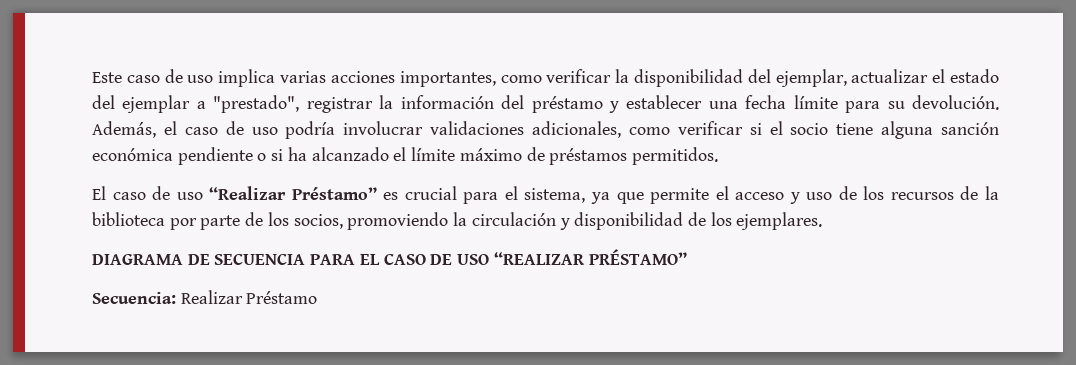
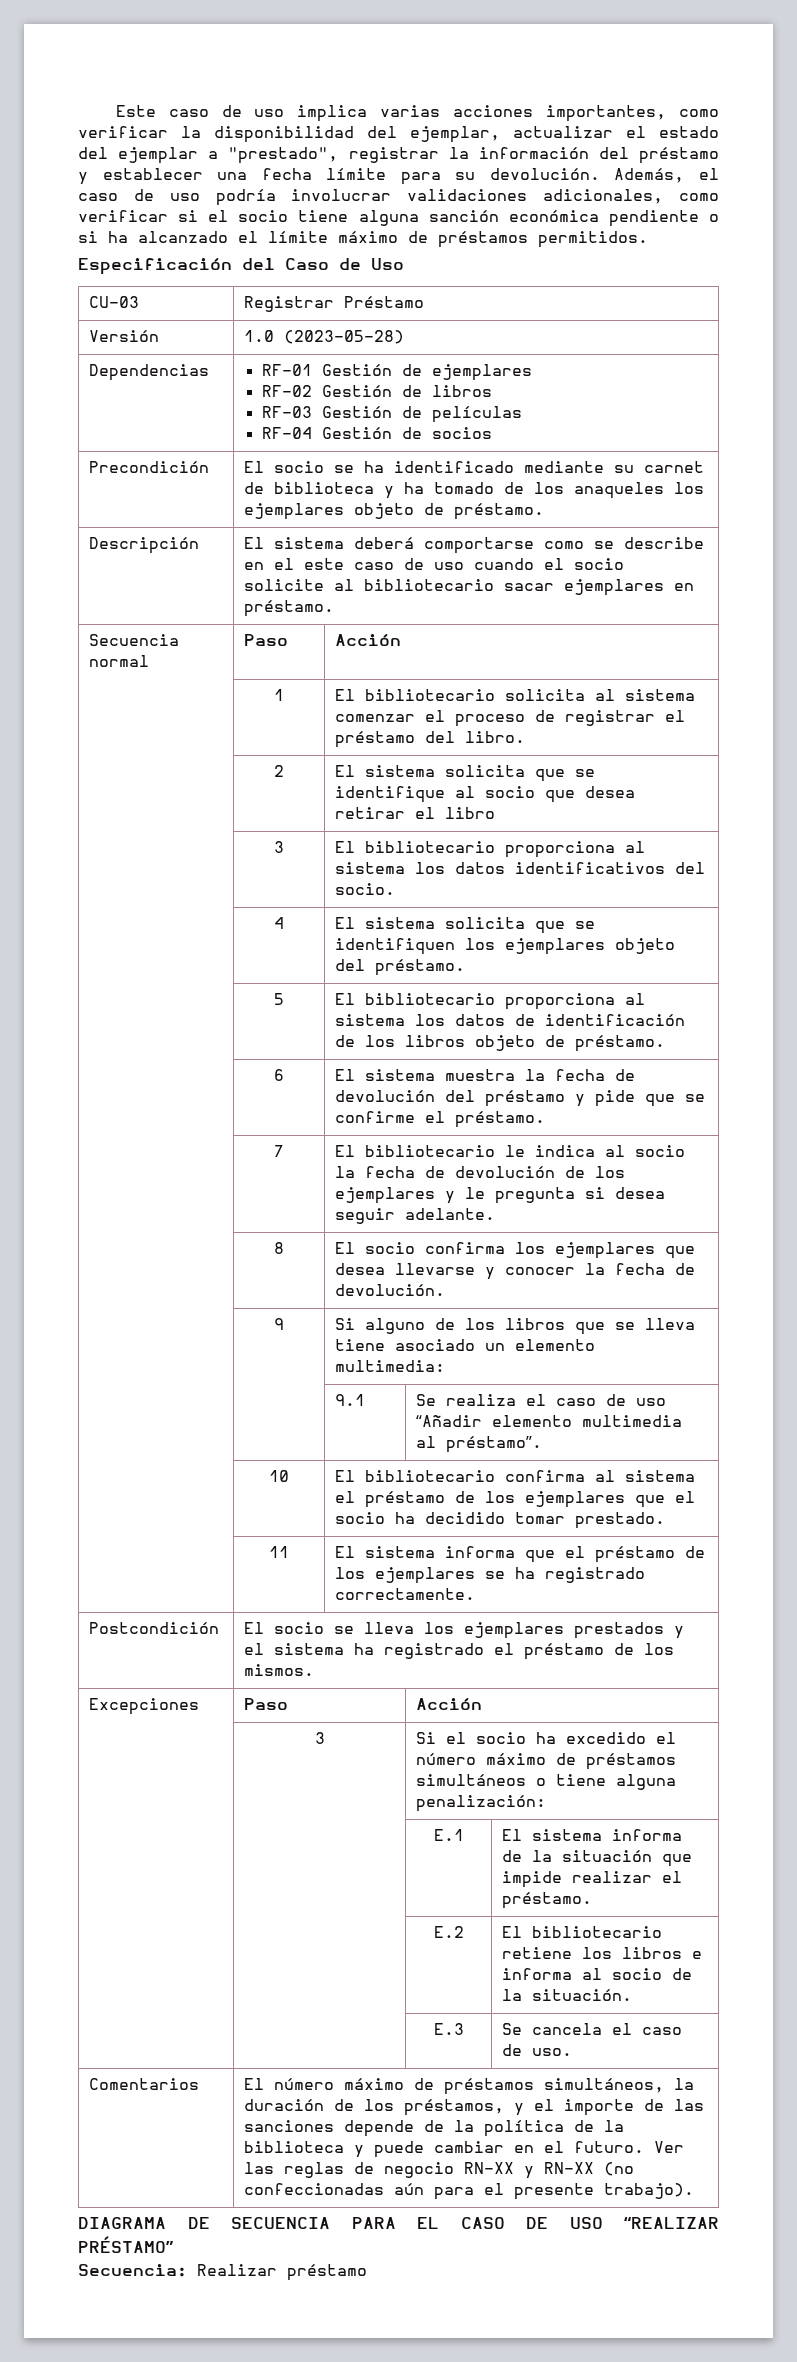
[92,186,999,204] [92,212,823,230] El caso de uso “Realizar Préstamo” es crucial para el sistema, ya que permite el acceso y uso de los recursos de la biblioteca por parte de los socios, promoviendo la circulación y disponibilidad de los ejemplares. -> [78,258,404,275] [89,296,140,308] [244,296,425,312] [89,330,160,342] [244,330,405,344] [89,364,210,381] [261,364,532,381] [261,385,492,397] [261,406,522,423] [261,427,492,439] [89,461,210,473] [244,461,705,473] [244,482,705,499] [244,503,545,520] [89,537,200,554] [244,537,705,554] [244,558,625,570] [244,579,695,596] [244,600,335,617] [89,634,180,646] [89,655,150,667] [244,634,289,646] [335,634,402,646] [274,689,284,701] [335,689,696,701] [335,710,686,727] [335,731,526,748] [274,765,284,777] [335,765,596,782] [335,786,636,803] [335,807,496,819] [274,841,284,853] [335,841,646,858] [335,862,706,874] [335,883,396,895] [274,917,284,929] [335,917,596,934] [335,938,676,955] [335,959,466,976] [274,993,284,1005] [335,993,646,1010] [335,1014,686,1026] [335,1035,666,1052] [274,1069,284,1081] [335,1069,636,1081] [335,1090,706,1107] [335,1111,546,1128] [274,1145,284,1157] [335,1145,686,1157] [335,1166,626,1178] [335,1187,666,1204] [335,1208,496,1224] [274,1242,284,1254] [335,1242,696,1259] [335,1263,696,1280] [335,1284,446,1296] [274,1318,284,1330] [335,1318,696,1335] [335,1339,596,1351] [335,1360,446,1372] [335,1394,366,1406] [416,1394,667,1406] [416,1415,683,1427] [416,1436,543,1453] [269,1470,289,1482] [335,1470,696,1482] [335,1491,696,1508] [335,1512,666,1529] [269,1546,289,1558] [335,1546,706,1563] [335,1567,646,1584] [335,1588,476,1600] [89,1622,220,1634] [244,1622,685,1639] [244,1643,675,1660] [244,1664,315,1676] [89,1698,200,1715] [244,1698,289,1710] [416,1698,483,1710] [314,1732,325,1744] [416,1732,677,1744] [416,1753,677,1770] [416,1774,677,1790] [416,1795,547,1812] [433,1829,464,1841] [502,1829,683,1841] [502,1850,693,1867] [502,1871,683,1888] [502,1892,593,1909] [433,1926,464,1938] [502,1926,663,1938] [502,1947,703,1959] [502,1968,693,1980] [502,1989,633,2001] [433,2023,464,2035] [502,2023,683,2035] [502,2044,573,2056] [89,2078,200,2090] [244,2078,695,2095] [244,2099,705,2116] [244,2120,625,2137] [244,2141,685,2158] [244,2162,635,2179] [244,2183,695,2200] Especificación del Caso de Uso // CU-03 | Registrar Préstamo // Versión | 1.0 (2023-05-28) // Dependencias | RF-01 Gestión de ejemplares // RF-02 Gestión de libros // RF-03 Gestión de películas // RF-04 Gestión de socios // Precondición | El socio se ha identificado mediante su carnet de biblioteca y ha tomado de los anaqueles los ejemplares objeto de préstamo. // Descripción | El sistema deberá comportarse como se describe en el este caso de uso cuando el socio solicite al bibliotecario sacar ejemplares en préstamo. // Secuencia normal | Paso | Acción // | 1 | El bibliotecario solicita al sistema comenzar el proceso de registrar el préstamo del libro. // | 2 | El sistema solicita que se identifique al socio que desea retirar el libro // | 3 | El bibliotecario proporciona al sistema los datos identificativos del socio. // | 4 | El sistema solicita que se identifiquen los ejemplares objeto del préstamo. // | 5 | El bibliotecario proporciona al sistema los datos de identificación de los libros objeto de préstamo. // | 6 | El sistema muestra la fecha de devolución del préstamo y pide que se confirme el préstamo. // | 7 | El bibliotecario le indica al socio la fecha de devolución de los ejemplares y le pregunta si desea seguir adelante. // | 8 | El socio confirma los ejemplares que desea llevarse y conocer la fecha de devolución. // | 9 | Si alguno de los libros que se lleva tiene asociado un elemento multimedia: // | | 9.1 | Se realiza el caso de uso “Añadir elemento multimedia al préstamo”. // | 10 | El bibliotecario confirma al sistema el préstamo de los ejemplares que el socio ha decidido tomar prestado. // | 11 | El sistema informa que el préstamo de los ejemplares se ha registrado correctamente. // Postcondición | El socio se lleva los ejemplares prestados y el sistema ha registrado el préstamo de los mismos. // Excepciones | Paso | Acción // | 3 | Si el socio ha excedido el número máximo de préstamos simultáneos o tiene alguna penalización: // | | E.1 | El sistema informa de la situación que impide realizar el préstamo. // | | E.2 | El bibliotecario retiene los libros e informa al socio de la situación. // | | E.3 | Se cancela el caso de uso. // Comentarios | El número máximo de préstamos simultáneos, la duración de los préstamos, y el importe de las sanciones depende de la política de la biblioteca y puede cambiar en el futuro. Ver las reglas de negocio RN-XX y RN-XX (no confeccionadas aún para el presente trabajo).
[246,291,318,304] Préstamo -> [287,2264,367,2281] préstamo

